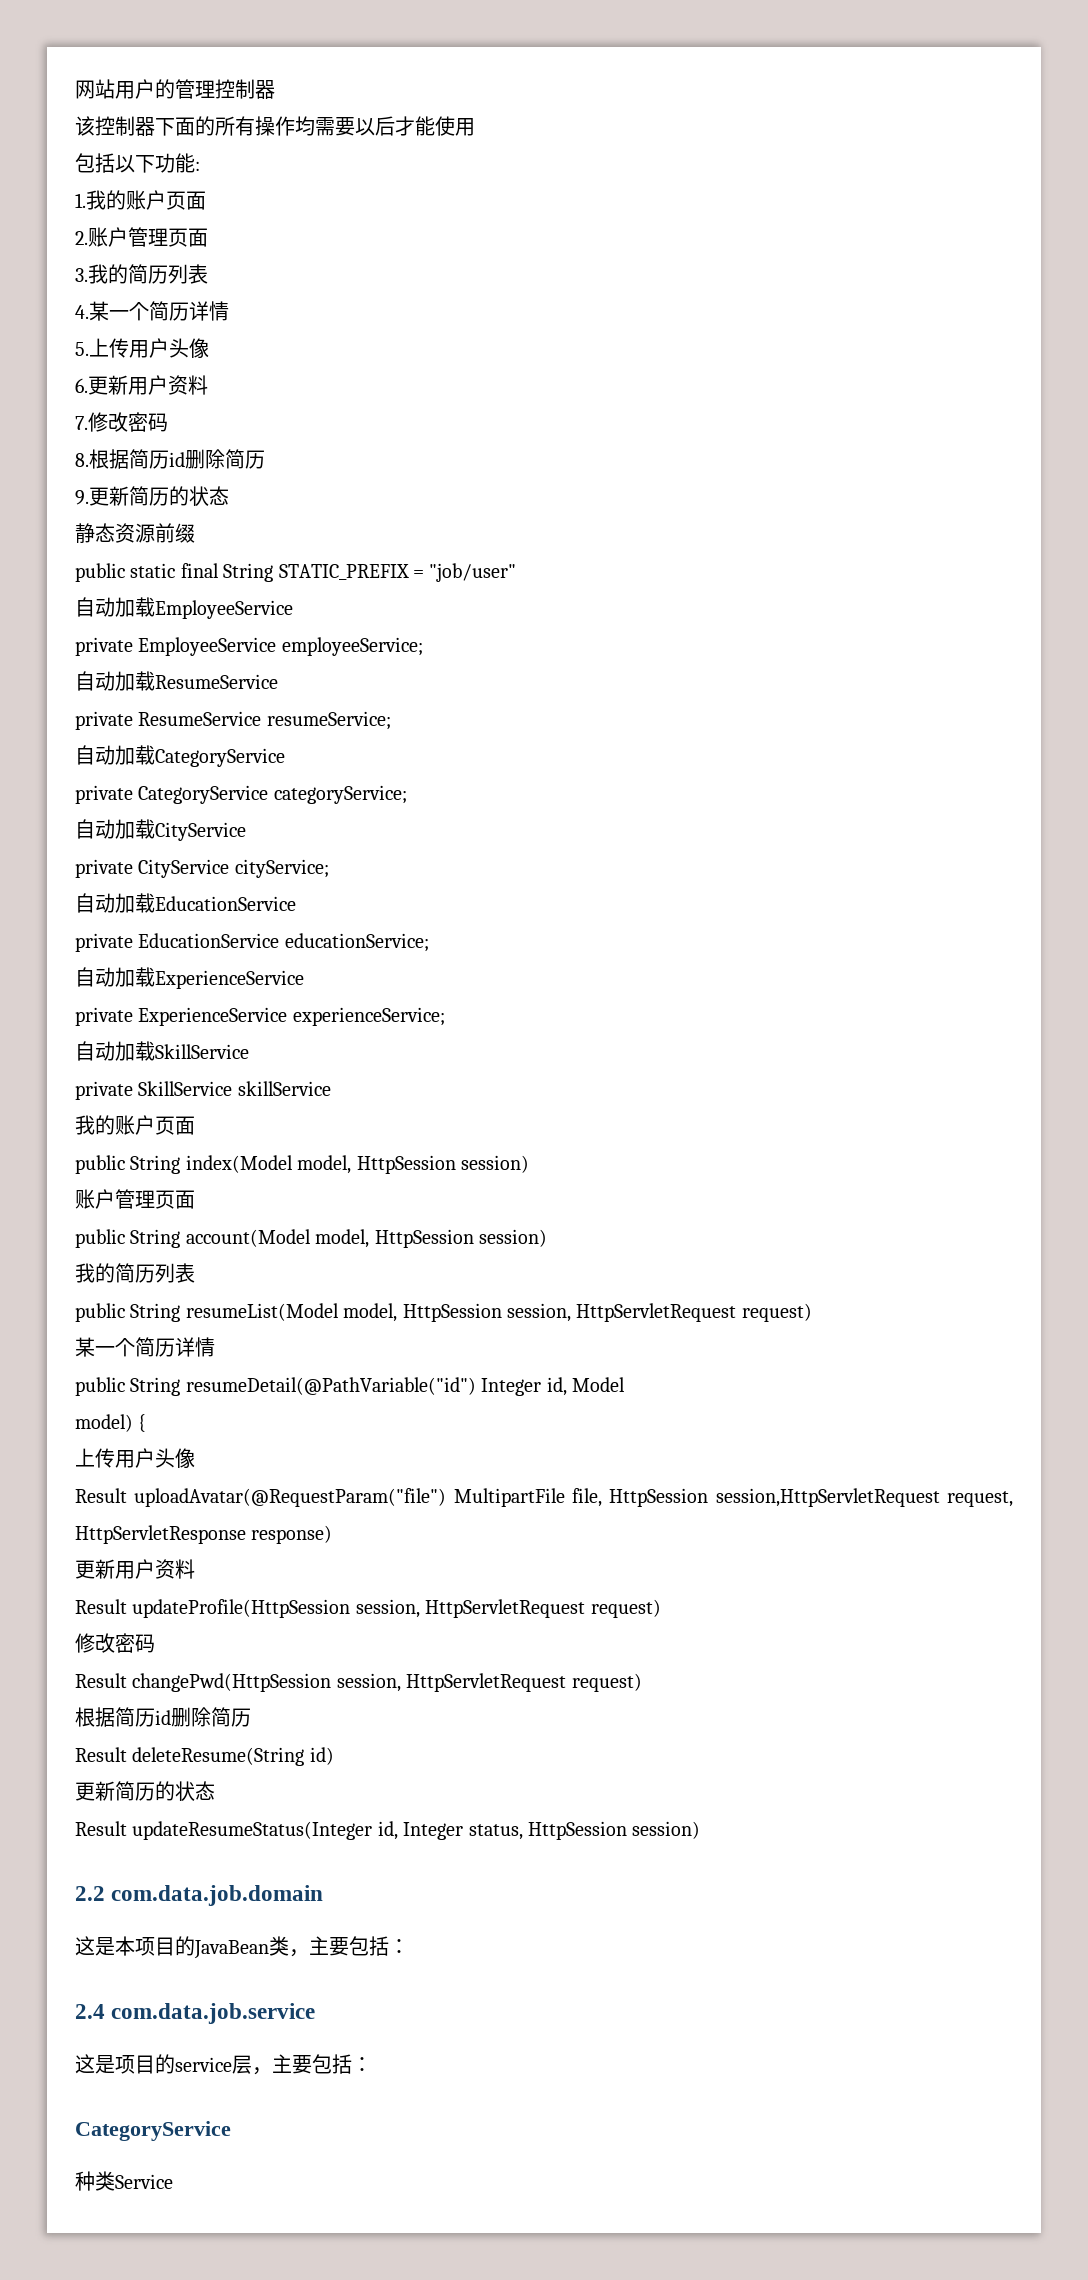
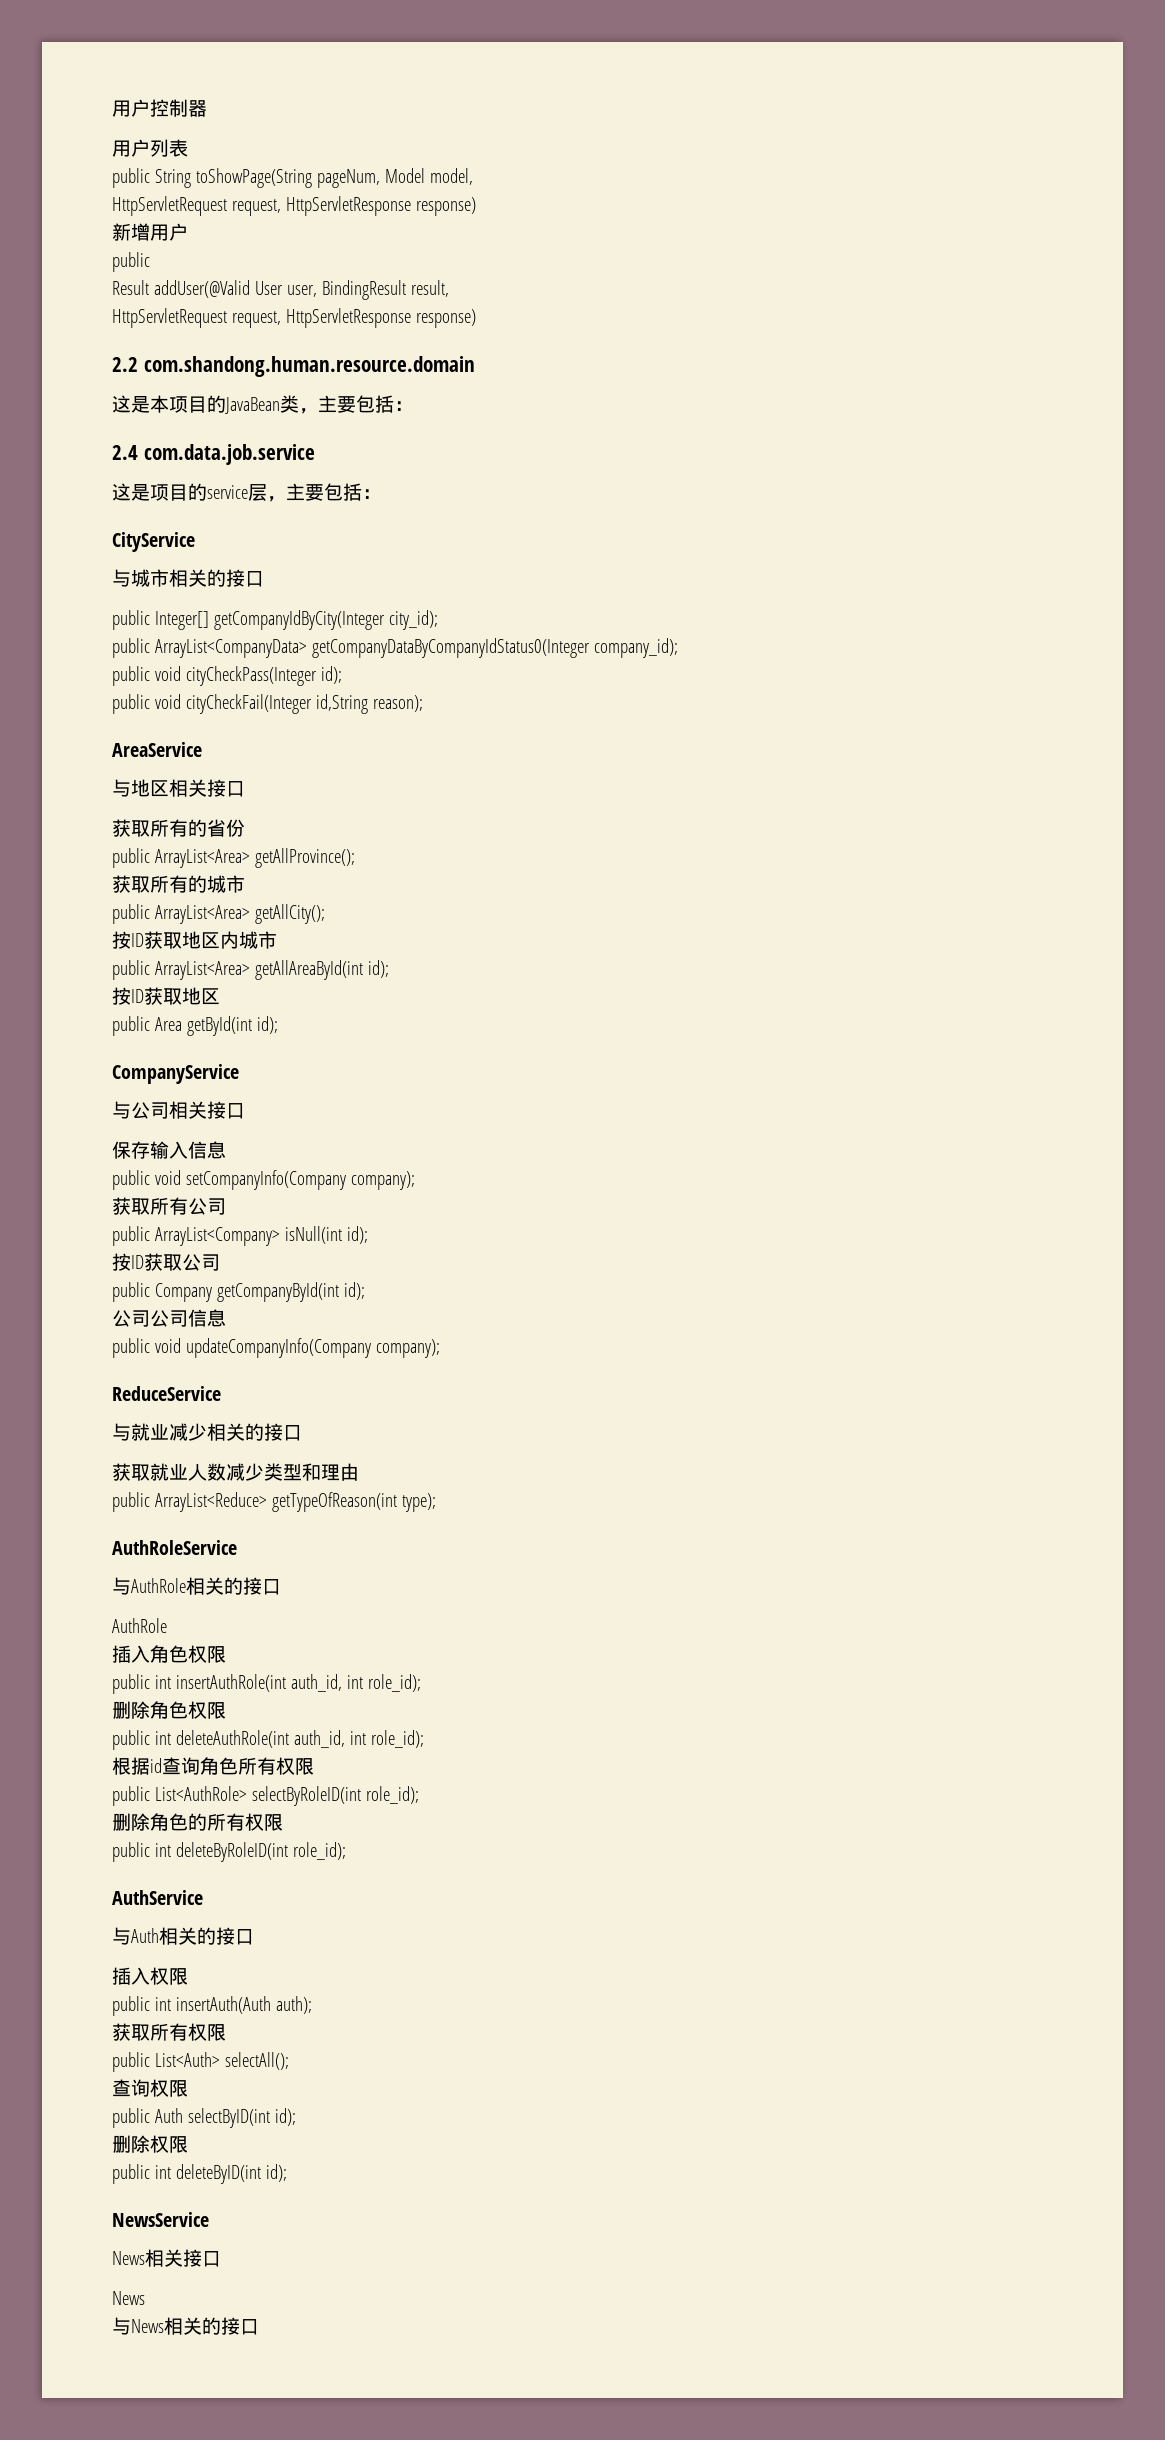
[75,79,275,99] [75,116,475,136] [75,153,200,173] [75,190,206,210] [75,227,208,247] [75,264,208,284] [75,301,229,321] [75,338,209,358] [75,375,208,395] [75,412,168,432] [75,449,265,469] [75,486,229,506] [75,523,195,543] [75,563,517,582] [75,597,293,619] [75,637,423,656] [75,671,278,691] [75,711,391,730] [75,745,285,767] [75,785,407,804] [75,819,246,841] [75,859,329,878] [75,893,296,913] [75,933,429,952] [75,967,304,989] [75,1007,445,1026] [75,1041,249,1061] [75,1081,331,1100] [75,1115,195,1135] [75,1155,529,1174] [75,1189,195,1209] [75,1229,547,1248] [75,1263,195,1283] [75,1303,812,1322] [75,1337,215,1357] [75,1377,625,1396] [75,1414,147,1432] [75,1448,195,1468] [75,1488,1014,1507] [75,1525,333,1544] [75,1559,195,1579] [75,1599,661,1618] [75,1633,155,1653] [75,1673,642,1692] [75,1707,251,1727] [75,1747,334,1766] [75,1781,215,1801] [75,1821,701,1840] 网站用户的管理控制器 // 该控制器下面的所有操作均需要以后才能使用 // 包括以下功能: // 1.我的账户页面 // 2.账户管理页面 // 3.我的简历列表 // 4.某一个简历详情 // 5.上传用户头像 // 6.更新用户资料 // 7.修改密码 // 8.根据简历id删除简历 // 9.更新简历的状态 // 静态资源前缀 // public static final String STATIC_PREFIX = "job/user" // 自动加载EmployeeService // private EmployeeService employeeService; // 自动加载ResumeService // private ResumeService resumeService; // 自动加载CategoryService // private CategoryService categoryService; // 自动加载CityService // private CityService cityService; // 自动加载EducationService // private EducationService educationService; // 自动加载ExperienceService // private ExperienceService experienceService; // 自动加载SkillService // private SkillService skillService // 我的账户页面 // public String index(Model model, HttpSession session) // 账户管理页面 // public String account(Model model, HttpSession session) // 我的简历列表 // public String resumeList(Model model, HttpSession session, HttpServletRequest request) // 某一个简历详情 // public String resumeDetail(@PathVariable("id") Integer id, Model // model) { // 上传用户头像 // Result uploadAvatar(@RequestParam("file") MultipartFile file, HttpSession session,HttpServletRequest request, HttpServletResponse response) // 更新用户资料 // Result updateProfile(HttpSession session, HttpServletRequest request) // 修改密码 // Result changePwd(HttpSession session, HttpServletRequest request) // 根据简历id删除简历 // Result deleteResume(String id) // 更新简历的状态 // Result updateResumeStatus(Integer id, Integer status, HttpSession session) -> [112,99,207,117] [112,139,188,157] [112,168,473,188] [112,196,476,216] [112,223,188,241] [112,252,150,272] [112,280,449,300] [112,308,476,328] 用户控制器 // 用户列表 // public String toShowPage(String pageNum, Model model, // HttpServletRequest request, HttpServletResponse response) // 新增用户 // public // Result addUser(@Valid User user, BindingResult result, // HttpServletRequest request, HttpServletResponse response)
[111,1885,324,1906] com.data.job.domain -> [143,356,475,377] com.shandong.human.resource.domain
[75,2121,231,2141] [75,2171,173,2191] CategoryService // 种类Service -> [112,532,195,552] [112,569,264,587] [112,610,438,630] [112,638,678,658] [112,666,342,686] [112,694,423,714] [112,742,202,757] [112,779,245,797] [112,819,245,837] [112,848,355,868] [112,875,245,893] [112,904,325,924] [112,931,277,949] [112,960,389,980] [112,987,220,1005] [112,1016,278,1036] [112,1064,239,1084] [112,1101,245,1119] [112,1141,226,1159] [112,1170,415,1190] [112,1197,226,1215] [112,1226,368,1246] [112,1253,220,1271] [112,1282,365,1302] [112,1309,226,1327] [112,1338,440,1358] [112,1386,221,1401] [112,1423,302,1441] [112,1463,359,1481] [112,1492,436,1512] [112,1540,237,1555] [112,1577,281,1595] [112,1618,167,1633] [112,1645,226,1663] [112,1674,421,1694] [112,1701,226,1719] [112,1730,424,1750] [112,1757,314,1775] [112,1786,419,1806] [112,1813,283,1831] [112,1842,346,1862] [112,1890,203,1905] [112,1927,254,1945] [112,1967,188,1985] [112,1996,312,2016] [112,2023,226,2041] [112,2052,289,2072] [112,2079,188,2097] [112,2108,296,2128] [112,2135,188,2153] [112,2164,287,2184] [112,2212,209,2227] [112,2249,221,2267] [112,2291,145,2305] [112,2317,259,2335] CityService // 与城市相关的接口 // public Integer[] getCompanyIdByCity(Integer city_id); // public ArrayList<CompanyData> getCompanyDataByCompanyIdStatus0(Integer company_id); // public void cityCheckPass(Integer id); // public void cityCheckFail(Integer id,String reason); // AreaService // 与地区相关接口 // 获取所有的省份 // public ArrayList<Area> getAllProvince(); // 获取所有的城市 // public ArrayList<Area> getAllCity(); // 按ID获取地区内城市 // public ArrayList<Area> getAllAreaById(int id); // 按ID获取地区 // public Area getById(int id); // CompanyService // 与公司相关接口 // 保存输入信息 // public void setCompanyInfo(Company company); // 获取所有公司 // public ArrayList<Company> isNull(int id); // 按ID获取公司 // public Company getCompanyById(int id); // 公司公司信息 // public void updateCompanyInfo(Company company); // ReduceService // 与就业减少相关的接口 // 获取就业人数减少类型和理由 // public ArrayList<Reduce> getTypeOfReason(int type); // AuthRoleService // 与AuthRole相关的接口 // AuthRole // 插入角色权限 // public int insertAuthRole(int auth_id, int role_id); // 删除角色权限 // public int deleteAuthRole(int auth_id, int role_id); // 根据id查询角色所有权限 // public List<AuthRole> selectByRoleID(int role_id); // 删除角色的所有权限 // public int deleteByRoleID(int role_id); // AuthService // 与Auth相关的接口 // 插入权限 // public int insertAuth(Auth auth); // 获取所有权限 // public List<Auth> selectAll(); // 查询权限 // public Auth selectByID(int id); // 删除权限 // public int deleteByID(int id); // NewsService // News相关接口 // News // 与News相关的接口

